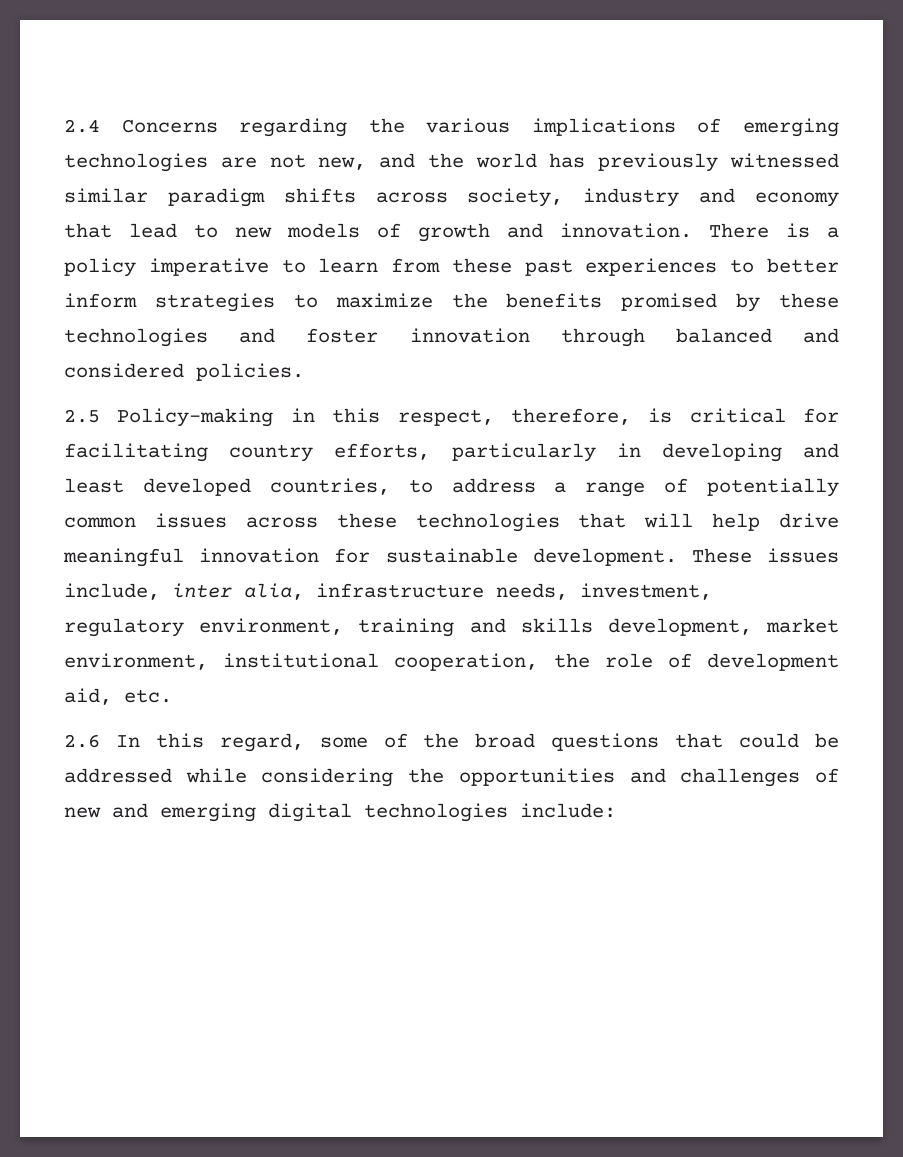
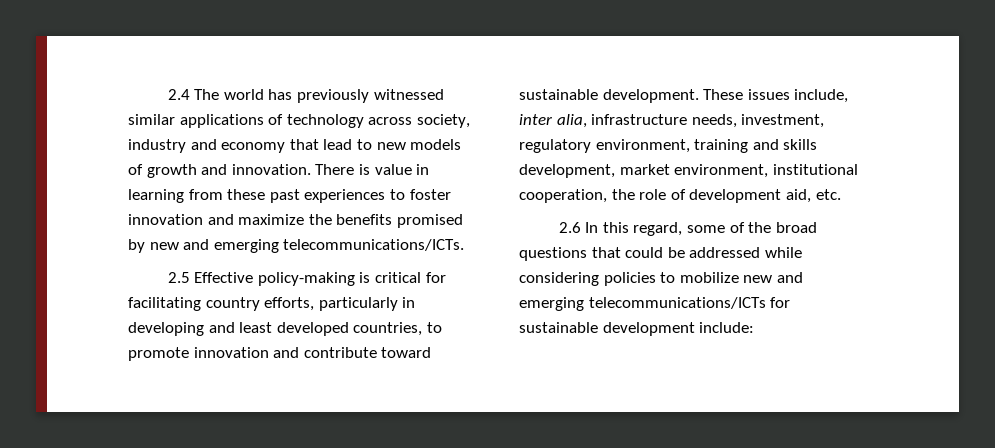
[121,118,839,137] [64,153,464,172] Concerns regarding the various implications of emerging technologies are not new, and the -> [194,89,220,100] The
[167,188,356,207] paradigm shifts -> [179,114,364,128] applications of technology
[827,227,839,238] [64,258,379,277] a policy imperative to learn -> [374,164,430,175] [128,189,184,203] value in learning
[767,258,840,273] [64,293,318,312] better inform strategies to -> [409,189,451,200] [128,214,234,225] foster innovation and
[779,293,839,308] [64,328,839,347] [64,363,304,381] [64,408,631,427] these technologies and foster innovation through balanced and considered policies. // 2.5 Policy-making in this respect, therefore, -> [149,239,465,253] [167,272,355,286] new and emerging telecommunications/ICTs. // 2.5 Effective policy-making
[451,478,839,497] [64,513,839,532] [63,548,371,567] address a range of potentially common issues across these technologies that will help drive meaningful innovation for -> [128,347,432,361] promote innovation and contribute toward
[408,768,839,787] [64,803,508,822] the opportunities and challenges of new and emerging digital technologies -> [603,272,803,286] [519,297,791,311] [519,322,695,336] policies to mobilize new and emerging telecommunications/ICTs for sustainable development

